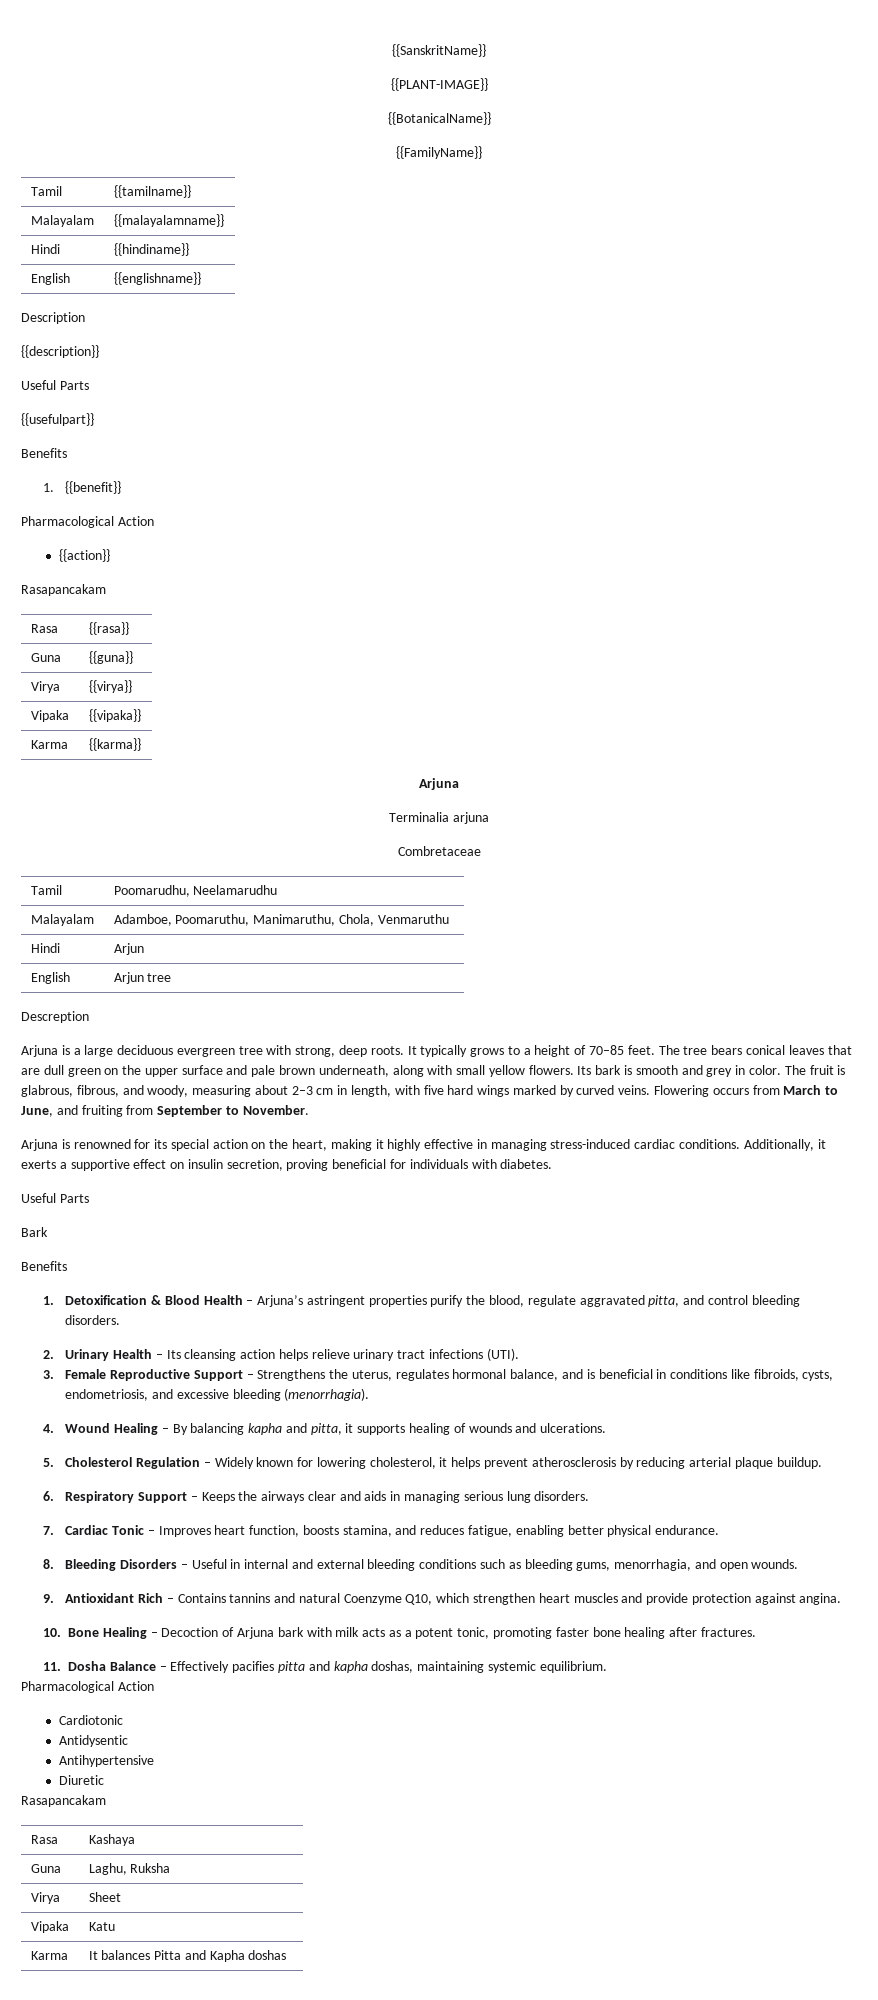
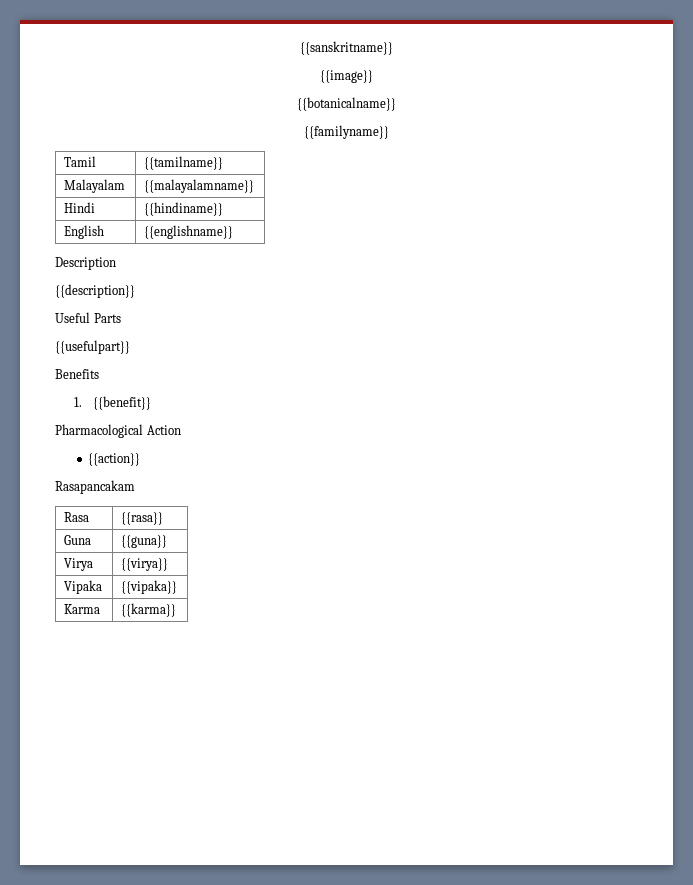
[392,44,486,57] [390,78,488,91] [387,112,491,125] [396,146,482,159] {{SanskritName}} // {{PLANT-IMAGE}} // {{BotanicalName}} // {{FamilyName}} -> [300,41,393,55] [320,70,373,83] [297,97,396,111] [304,125,389,139] {{sanskritname}} // {{image}} // {{botanicalname}} // {{familyname}}
[419,778,459,790] [389,812,489,824] [397,846,481,856] [30,885,62,895] [113,885,278,897] [30,914,94,926] [113,914,449,926] [30,943,60,953] [113,943,144,955] [30,972,70,984] [113,972,172,984] [21,1011,89,1023] [21,1045,852,1057] [21,1065,846,1077] [21,1085,839,1097] [21,1105,309,1117] [21,1139,826,1151] [21,1159,553,1171] [21,1193,89,1203] [21,1227,48,1237] [21,1261,67,1271] [43,1295,800,1307] [65,1315,121,1325] [43,1348,519,1361] [43,1369,834,1381] [65,1388,370,1401] [43,1423,607,1435] [43,1457,822,1469] [43,1491,590,1503] [43,1525,720,1537] [43,1559,799,1571] [43,1593,842,1605] [43,1627,756,1639] [43,1661,607,1673] [21,1681,154,1693] [58,1715,123,1725] [58,1735,128,1747] [58,1755,154,1767] [58,1775,104,1785] [21,1795,106,1807] [30,1835,58,1844] [88,1834,135,1846] [30,1864,61,1873] [88,1863,171,1875] [30,1892,60,1904] [88,1892,121,1902] [30,1921,69,1933] [88,1922,115,1931] [30,1951,68,1960] [88,1950,287,1962] // Arjuna // Terminalia arjuna // Combretaceae // Tamil | Poomarudhu, Neelamarudhu // Malayalam | Adamboe, Poomaruthu, Manimaruthu, Chola, Venmaruthu // Hindi | Arjun // English | Arjun tree // Descreption // Arjuna is a large deciduous evergreen tree with strong, deep roots. It typically grows to a height of 70–85 feet. The tree bears conical leaves that are dull green on the upper surface and pale brown underneath, along with small yellow flowers. Its bark is smooth and grey in color. The fruit is glabrous, fibrous, and woody, measuring about 2–3 cm in length, with five hard wings marked by curved veins. Flowering occurs from March to June, and fruiting from September to November. // Arjuna is renowned for its special action on the heart, making it highly effective in managing stress-induced cardiac conditions. Additionally, it exerts a supportive effect on insulin secretion, proving beneficial for individuals with diabetes. // Useful Parts // Bark // Benefits // 1. Detoxification & Blood Health – Arjuna’s astringent properties purify the blood, regulate aggravated pitta, and control bleeding disorders. // 2. Urinary Health – Its cleansing action helps relieve urinary tract infections (UTI). // 3. Female Reproductive Support – Strengthens the uterus, regulates hormonal balance, and is beneficial in conditions like fibroids, cysts, endometriosis, and excessive bleeding (menorrhagia). // 4. Wound Healing – By balancing kapha and pitta, it supports healing of wounds and ulcerations. // 5. Cholesterol Regulation – Widely known for lowering cholesterol, it helps prevent atherosclerosis by reducing arterial plaque buildup. // 6. Respiratory Support – Keeps the airways clear and aids in managing serious lung disorders. // 7. Cardiac Tonic – Improves heart function, boosts stamina, and reduces fatigue, enabling better physical endurance. // 8. Bleeding Disorders – Useful in internal and external bleeding conditions such as bleeding gums, menorrhagia, and open wounds. // 9. Antioxidant Rich – Contains tannins and natural Coenzyme Q10, which strengthen heart muscles and provide protection against angina. // 10. Bone Healing – Decoction of Arjuna bark with milk acts as a potent tonic, promoting faster bone healing after fractures. // 11. Dosha Balance – Effectively pacifies pitta and kapha doshas, maintaining systemic equilibrium. // Pharmacological Action // Cardiotonic // Antidysentic // Antihypertensive // Diuretic // Rasapancakam // Rasa | Kashaya // Guna | Laghu, Ruksha // Virya | Sheet // Vipaka | Katu // Karma | It balances Pitta and Kapha doshas -> (177, 610) none

